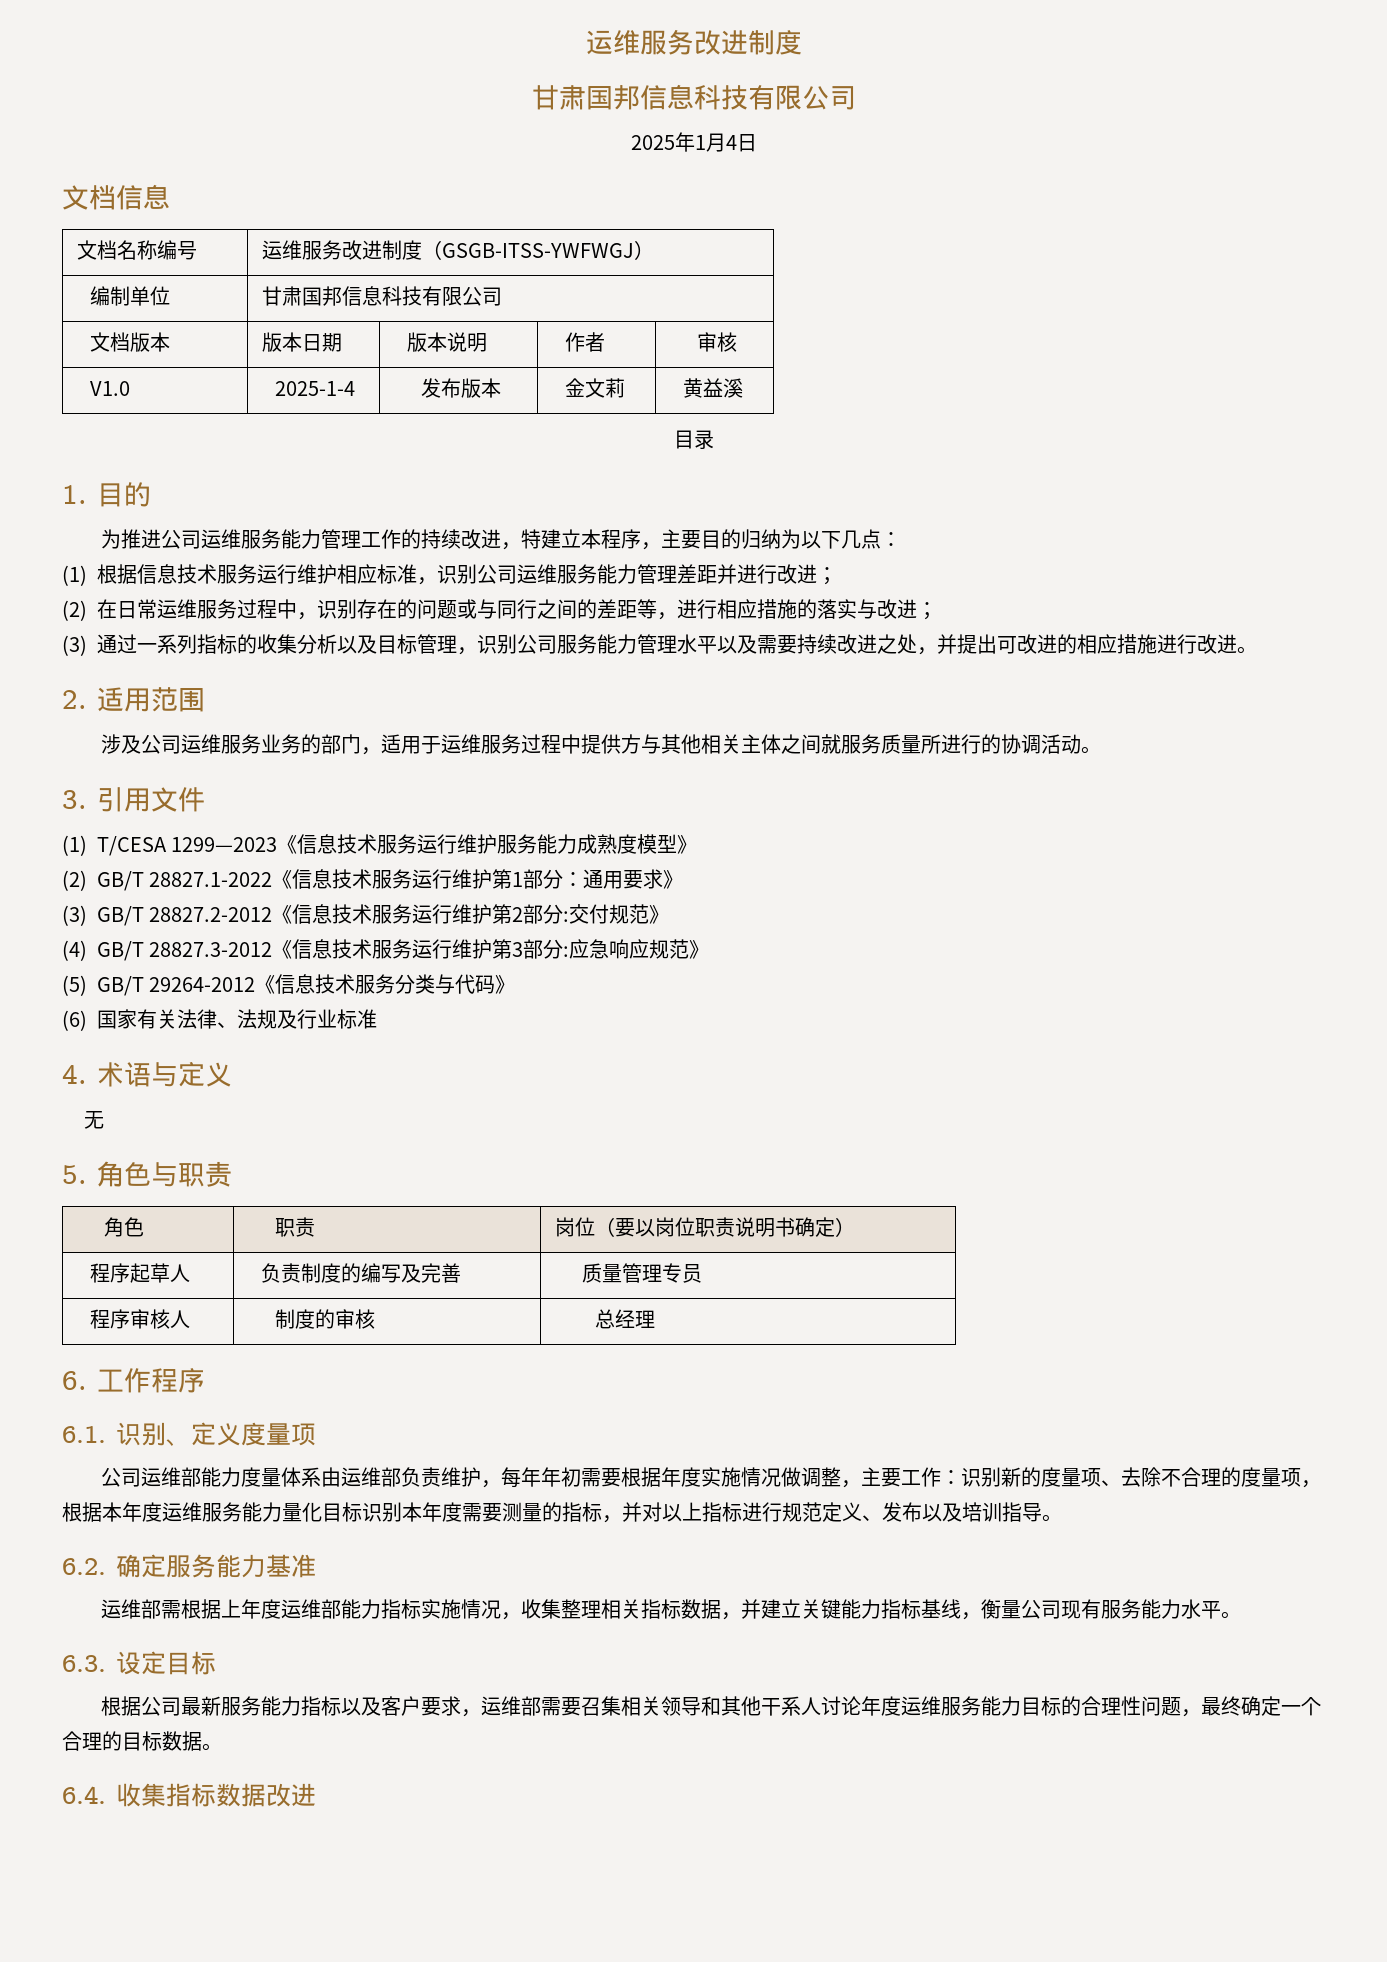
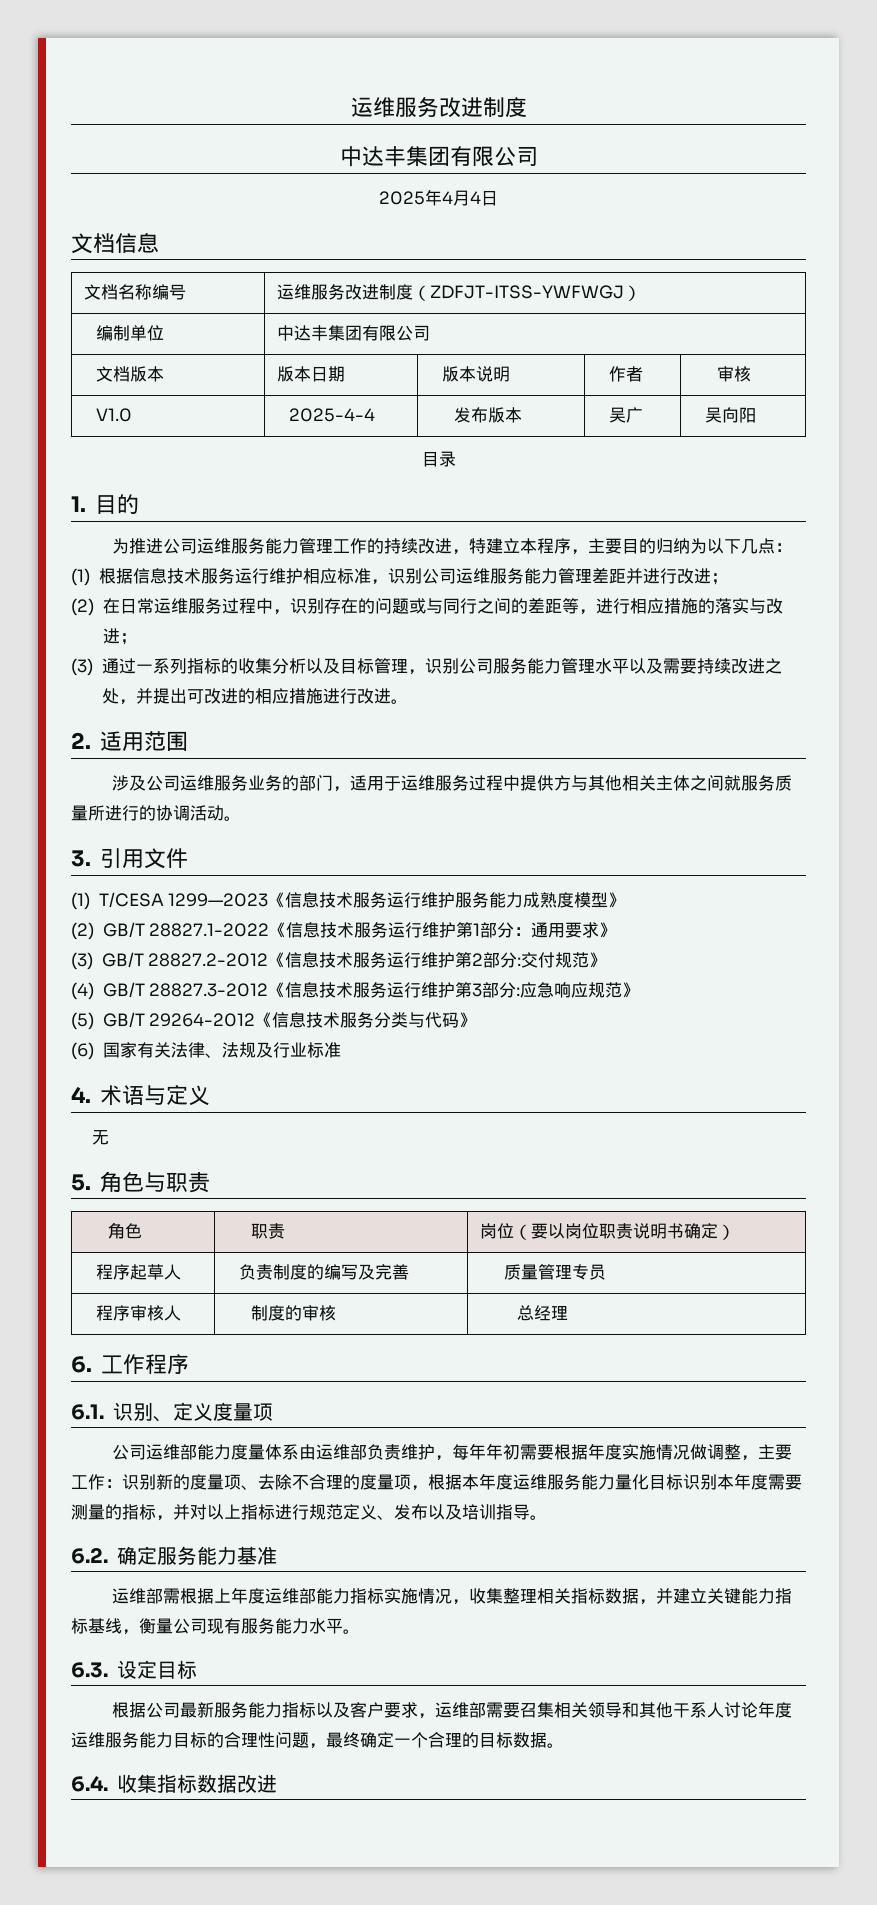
[531,84,748,110] 甘肃国邦信息科技 -> [339,146,450,167] 中达丰集团
[694,135,706,150] 1 -> [442,191,453,204] 4
[441,243,634,258] GSGB-ITSS-YWFWGJ -> [429,285,624,299] ZDFJT-ITSS-YWFWGJ
[261,286,422,306] 甘肃国邦信息科技 -> [276,325,362,341] 中达丰集团
[275,381,356,396] 2025-1-4 -> [288,408,375,422] 2025-4-4
[565,378,626,398] [683,378,744,398] 金文莉 | 黄益溪 -> [608,407,643,423] [704,407,756,423] 吴广 | 吴向阳

